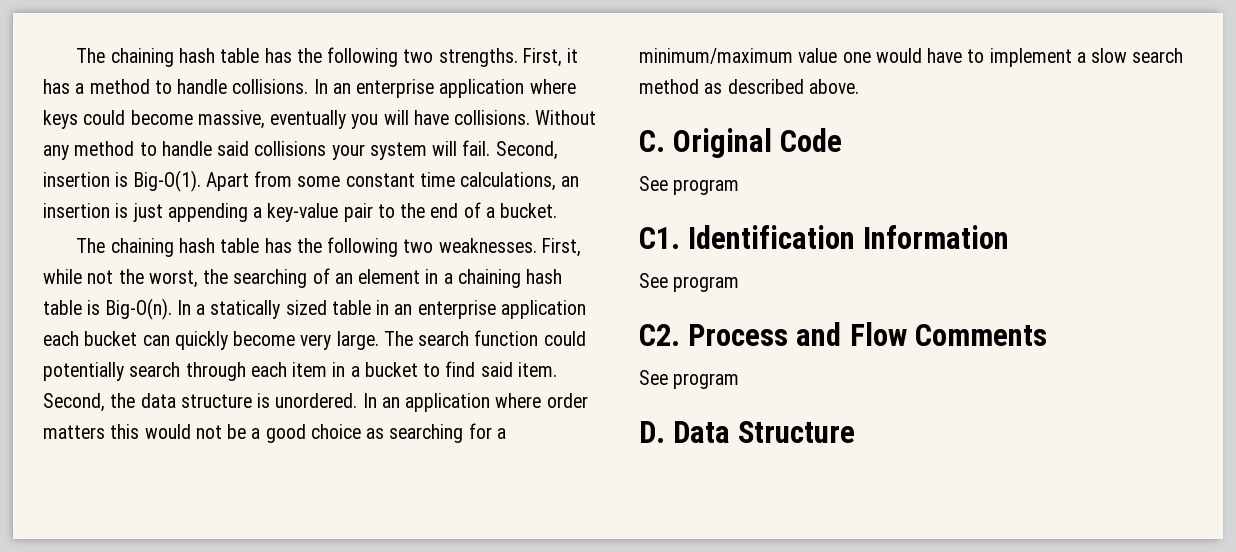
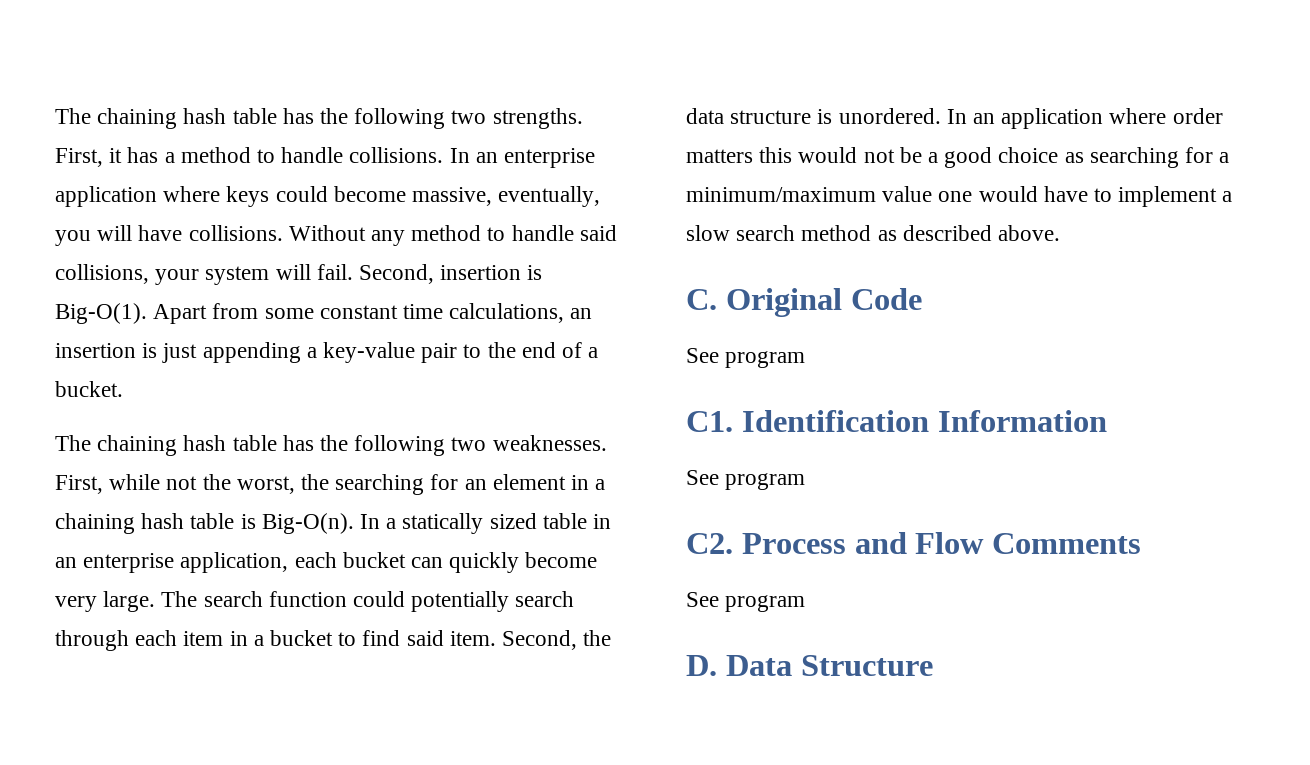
[270,110,347,129] eventually -> [498,186,601,207] eventually,
[254,141,327,156] collisions -> [55,264,149,284] collisions,
[312,268,330,284] of -> [430,474,459,490] for
[500,300,586,319] application -> [180,552,289,573] application,

